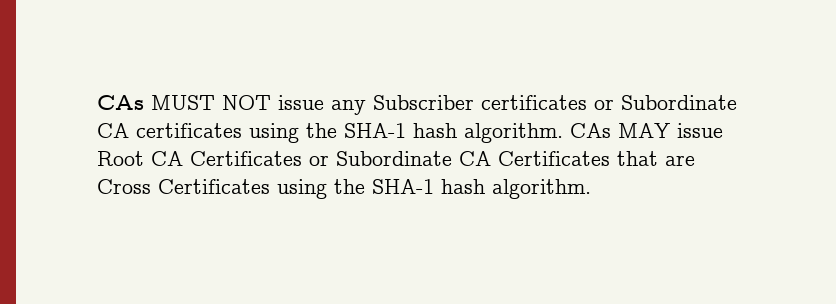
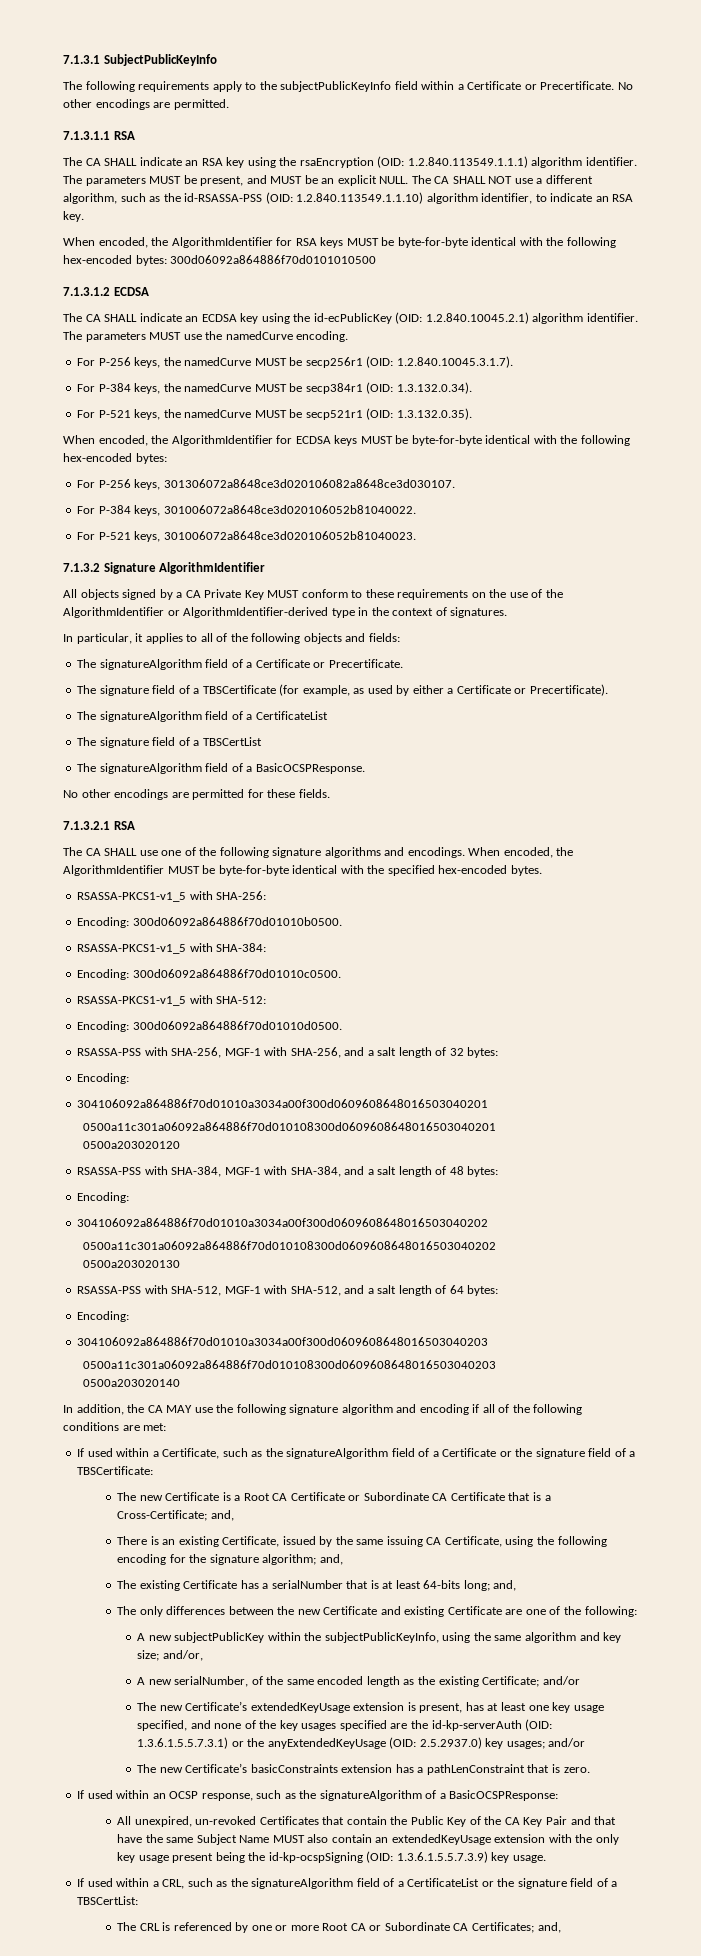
[97,95,737,115] [97,123,723,143] [97,151,695,166] [97,179,591,199] CAs MUST NOT issue any Subscriber certificates or Subordinate CA certificates using the SHA-1 hash algorithm. CAs MAY issue Root CA Certificates or Subordinate CA Certificates that are Cross Certificates using the SHA-1 hash algorithm. -> [63,54,217,66] [63,81,633,92] [63,99,229,110] [63,131,135,140] [63,156,637,168] [63,175,593,186] [63,192,634,204] [63,211,84,222] [63,237,616,248] [63,255,377,266] [63,287,149,296] [63,312,638,324] [63,331,349,342] [77,356,513,368] [77,382,472,394] [77,408,472,420] [63,435,630,446] [63,453,167,464] [77,479,455,490] [77,505,416,516] [77,531,416,542] [63,562,266,574] [63,589,563,600] [63,607,508,618] [63,633,400,644] [77,659,403,670] [77,684,608,696] [77,711,328,722] [77,737,262,748] [77,763,365,774] [63,789,330,800] [63,821,135,830] [63,847,574,858] [63,865,542,876] [77,891,267,902] [77,917,342,928] [77,943,267,954] [77,969,341,980] [77,995,267,1006] [77,1021,342,1032] [77,1047,499,1058] [77,1073,130,1084] [77,1099,489,1108] [83,1122,497,1131] [83,1141,181,1149] [77,1166,499,1177] [77,1192,130,1203] [77,1218,489,1227] [83,1241,497,1250] [83,1260,181,1268] [77,1285,499,1296] [77,1311,130,1322] [77,1337,489,1346] [83,1360,497,1369] [83,1379,181,1387] [63,1404,583,1415] [63,1422,167,1431] [77,1448,636,1459] [77,1466,154,1475] [117,1492,551,1501] [117,1510,234,1521] [117,1536,607,1547] [117,1554,343,1565] [117,1580,517,1591] [117,1606,637,1617] [137,1632,622,1643] [137,1650,203,1661] [137,1676,580,1687] [137,1701,604,1713] [137,1719,553,1731] [137,1737,586,1749] [137,1763,590,1775] [77,1790,559,1801] [117,1816,617,1827] [117,1834,619,1845] [117,1851,546,1863] [77,1878,618,1889] [77,1896,139,1905] [117,1922,561,1933] 7.1.3.1 SubjectPublicKeyInfo // The following requirements apply to the subjectPublicKeyInfo field within a Certificate or Precertificate. No other encodings are permitted. // 7.1.3.1.1 RSA // The CA SHALL indicate an RSA key using the rsaEncryption (OID: 1.2.840.113549.1.1.1) algorithm identifier. The parameters MUST be present, and MUST be an explicit NULL. The CA SHALL NOT use a different algorithm, such as the id-RSASSA-PSS (OID: 1.2.840.113549.1.1.10) algorithm identifier, to indicate an RSA key. // When encoded, the AlgorithmIdentifier for RSA keys MUST be byte-for-byte identical with the following hex-encoded bytes: 300d06092a864886f70d0101010500 // 7.1.3.1.2 ECDSA // The CA SHALL indicate an ECDSA key using the id-ecPublicKey (OID: 1.2.840.10045.2.1) algorithm identifier. The parameters MUST use the namedCurve encoding. // For P-256 keys, the namedCurve MUST be secp256r1 (OID: 1.2.840.10045.3.1.7). // For P-384 keys, the namedCurve MUST be secp384r1 (OID: 1.3.132.0.34). // For P-521 keys, the namedCurve MUST be secp521r1 (OID: 1.3.132.0.35). // When encoded, the AlgorithmIdentifier for ECDSA keys MUST be byte-for-byte identical with the following hex-encoded bytes: // For P-256 keys, 301306072a8648ce3d020106082a8648ce3d030107. // For P-384 keys, 301006072a8648ce3d020106052b81040022. // For P-521 keys, 301006072a8648ce3d020106052b81040023. // 7.1.3.2 Signature AlgorithmIdentifier // All objects signed by a CA Private Key MUST conform to these requirements on the use of the AlgorithmIdentifier or AlgorithmIdentifier-derived type in the context of signatures. // In particular, it applies to all of the following objects and fields: // The signatureAlgorithm field of a Certificate or Precertificate. // The signature field of a TBSCertificate (for example, as used by either a Certificate or Precertificate). // The signatureAlgorithm field of a CertificateList // The signature field of a TBSCertList // The signatureAlgorithm field of a BasicOCSPResponse. // No other encodings are permitted for these fields. // 7.1.3.2.1 RSA // The CA SHALL use one of the following signature algorithms and encodings. When encoded, the AlgorithmIdentifier MUST be byte-for-byte identical with the specified hex-encoded bytes. // RSASSA-PKCS1-v1_5 with SHA-256: // Encoding: 300d06092a864886f70d01010b0500. // RSASSA-PKCS1-v1_5 with SHA-384: // Encoding: 300d06092a864886f70d01010c0500. // RSASSA-PKCS1-v1_5 with SHA-512: // Encoding: 300d06092a864886f70d01010d0500. // RSASSA-PSS with SHA-256, MGF-1 with SHA-256, and a salt length of 32 bytes: // Encoding: // 304106092a864886f70d01010a3034a00f300d0609608648016503040201 // 0500a11c301a06092a864886f70d010108300d0609608648016503040201 // 0500a203020120 // RSASSA-PSS with SHA-384, MGF-1 with SHA-384, and a salt length of 48 bytes: // Encoding: // 304106092a864886f70d01010a3034a00f300d0609608648016503040202 // 0500a11c301a06092a864886f70d010108300d0609608648016503040202 // 0500a203020130 // RSASSA-PSS with SHA-512, MGF-1 with SHA-512, and a salt length of 64 bytes: // Encoding: // 304106092a864886f70d01010a3034a00f300d0609608648016503040203 // 0500a11c301a06092a864886f70d010108300d0609608648016503040203 // 0500a203020140 // In addition, the CA MAY use the following signature algorithm and encoding if all of the following conditions are met: // If used within a Certificate, such as the signatureAlgorithm field of a Certificate or the signature field of a TBSCertificate: // The new Certificate is a Root CA Certificate or Subordinate CA Certificate that is a Cross-Certificate; and, // There is an existing Certificate, issued by the same issuing CA Certificate, using the following encoding for the signature algorithm; and, // The existing Certificate has a serialNumber that is at least 64-bits long; and, // The only differences between the new Certificate and existing Certificate are one of the following: // A new subjectPublicKey within the subjectPublicKeyInfo, using the same algorithm and key size; and/or, // A new serialNumber, of the same encoded length as the existing Certificate; and/or // The new Certificate’s extendedKeyUsage extension is present, has at least one key usage specified, and none of the key usages specified are the id-kp-serverAuth (OID: 1.3.6.1.5.5.7.3.1) or the anyExtendedKeyUsage (OID: 2.5.2937.0) key usages; and/or // The new Certificate’s basicConstraints extension has a pathLenConstraint that is zero. // If used within an OCSP response, such as the signatureAlgorithm of a BasicOCSPResponse: // All unexpired, un-revoked Certificates that contain the Public Key of the CA Key Pair and that have the same Subject Name MUST also contain an extendedKeyUsage extension with the only key usage present being the id-kp-ocspSigning (OID: 1.3.6.1.5.5.7.3.9) key usage. // If used within a CRL, such as the signatureAlgorithm field of a CertificateList or the signature field of a TBSCertList: // The CRL is referenced by one or more Root CA or Subordinate CA Certificates; and,

